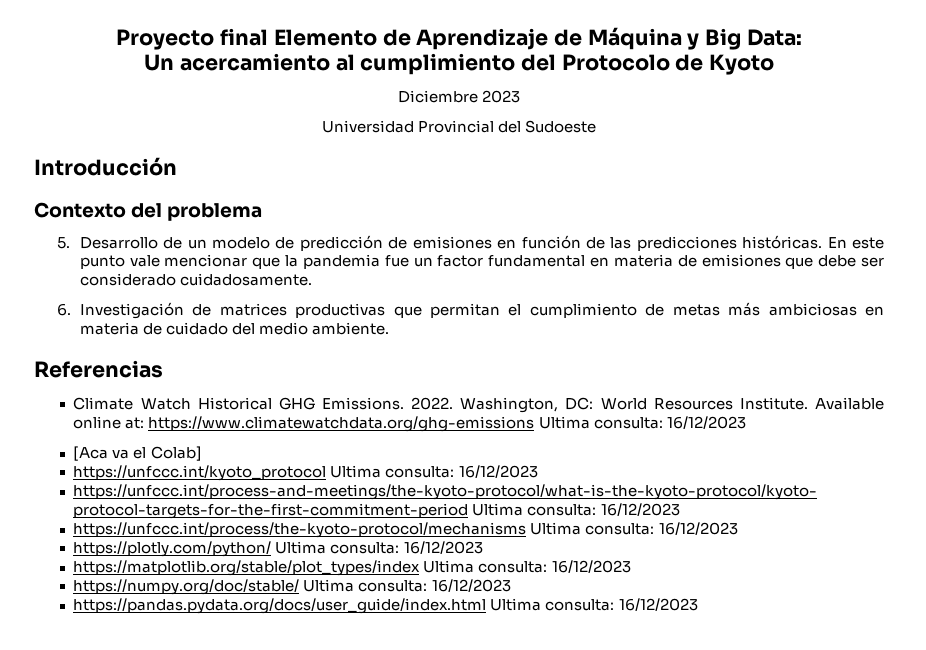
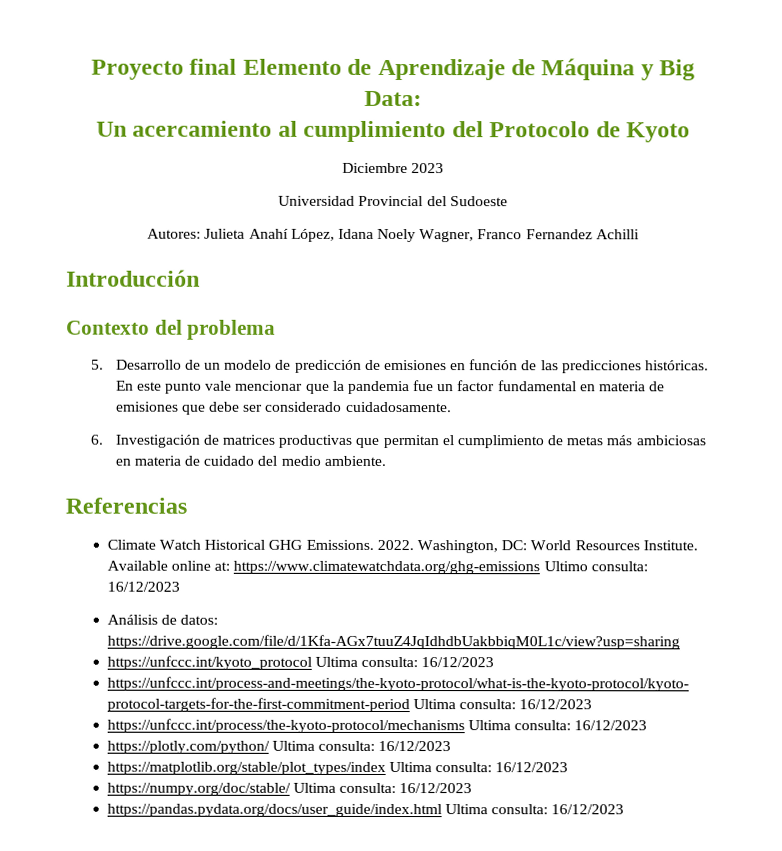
(597, 126) none -> [147,228,640,243] // Autores: Julieta Anahí López, Idana Noely Wagner, Franco Fernandez Achilli
[538,416,746,429] [73,446,202,461] Ultima consulta: 16/12/2023 // [Aca va el Colab] -> [543,561,648,572] [106,581,180,592] [106,614,219,625] [106,634,680,650] Ultimo consulta: 16/12/2023 // Análisis de datos: https://drive.google.com/file/d/1Kfa-AGx7tuuZ4JqIdhdbUakbbiqM0L1c/view?usp=sharing

